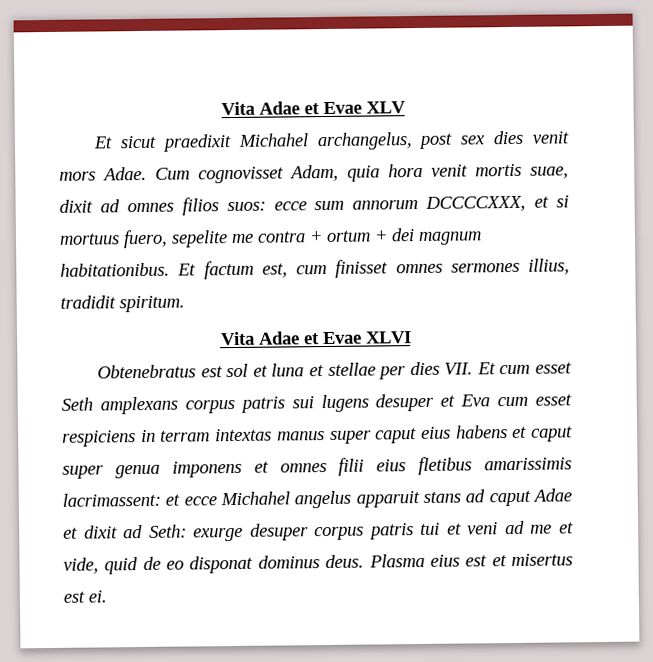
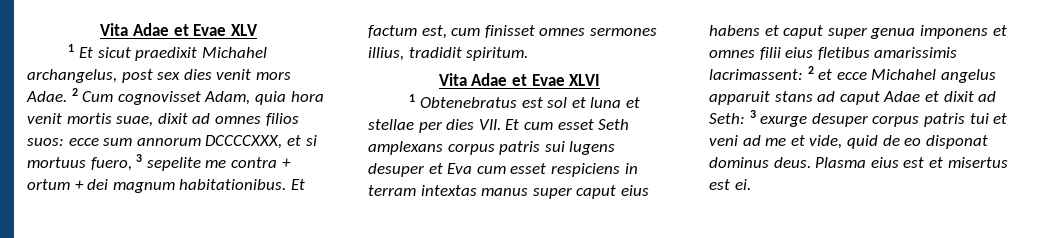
(406, 107) none -> [68,44,75,52] 1
(147, 173) none -> [71,88,78,96] 2
(168, 239) none -> [136,154,143,162] 3
(412, 337) none -> [409,94,416,102] 1
(161, 499) none -> [807,66,814,74] 2
(187, 531) none -> [749,110,756,118] 3

